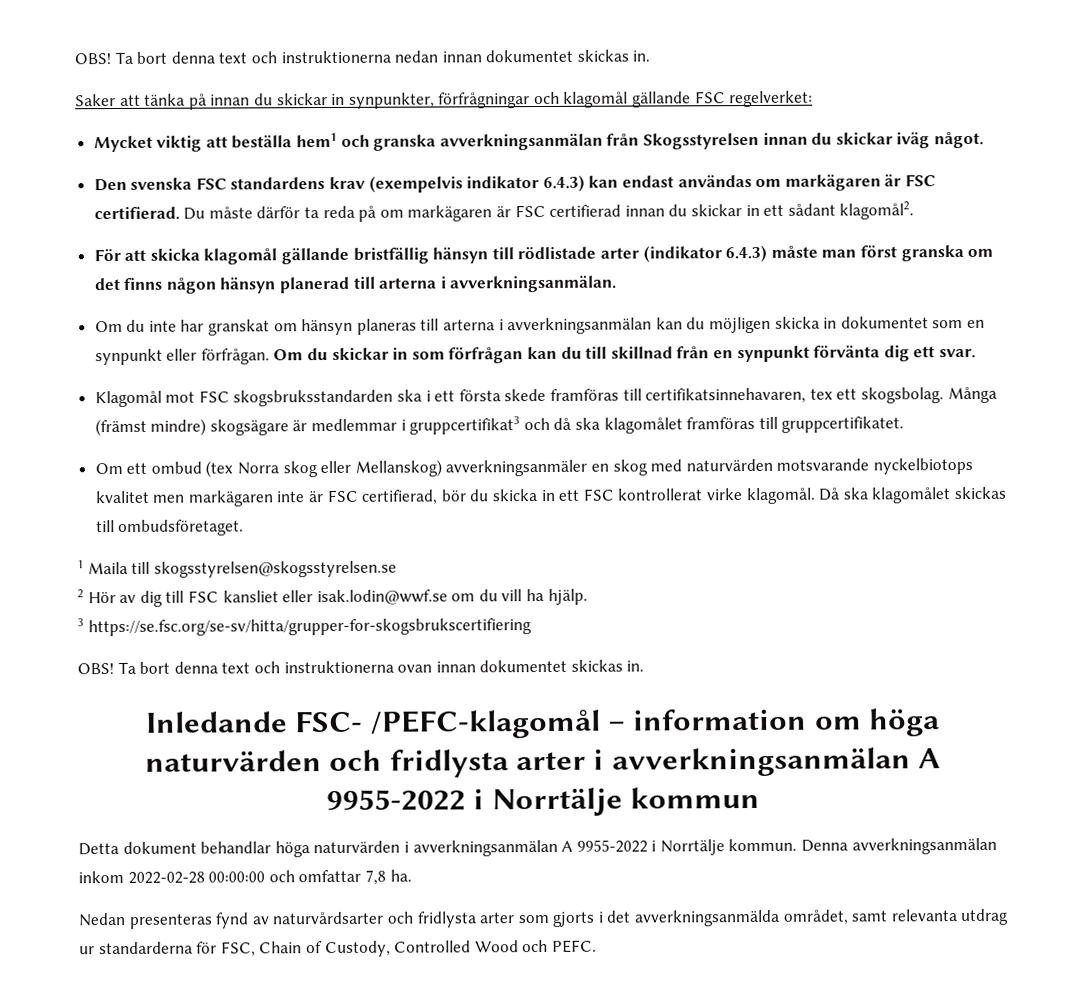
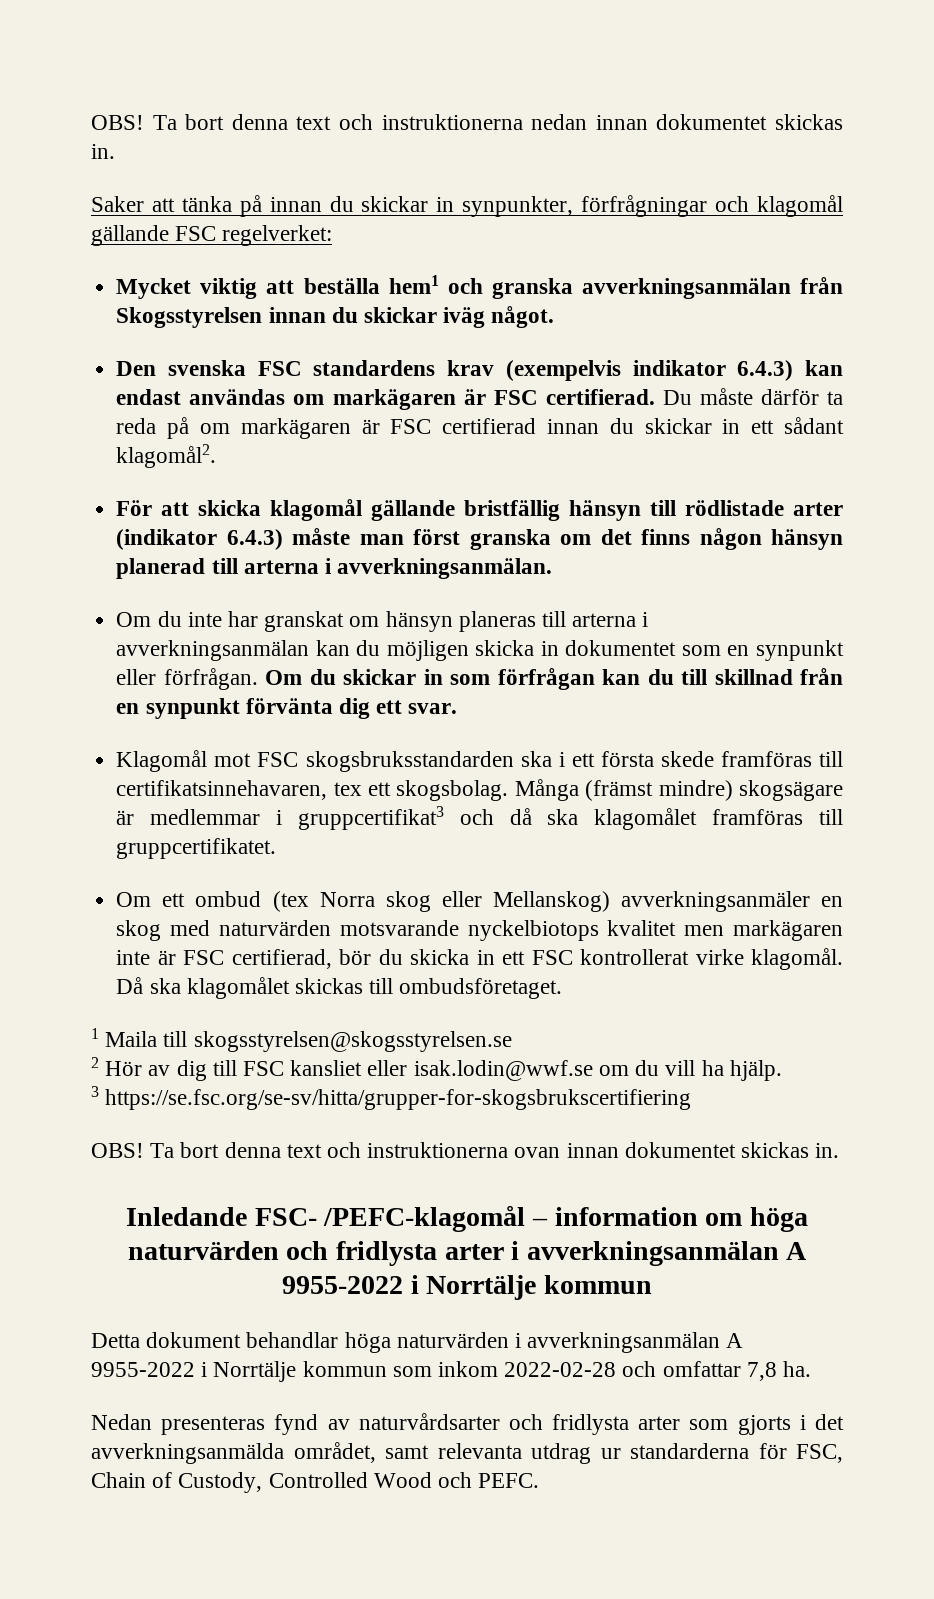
[728,837,997,855] kommun. Denna avverkningsanmälan -> [302,1361,432,1377] kommun som
[208,871,266,883] 00:00:00 -> (617, 1369) none

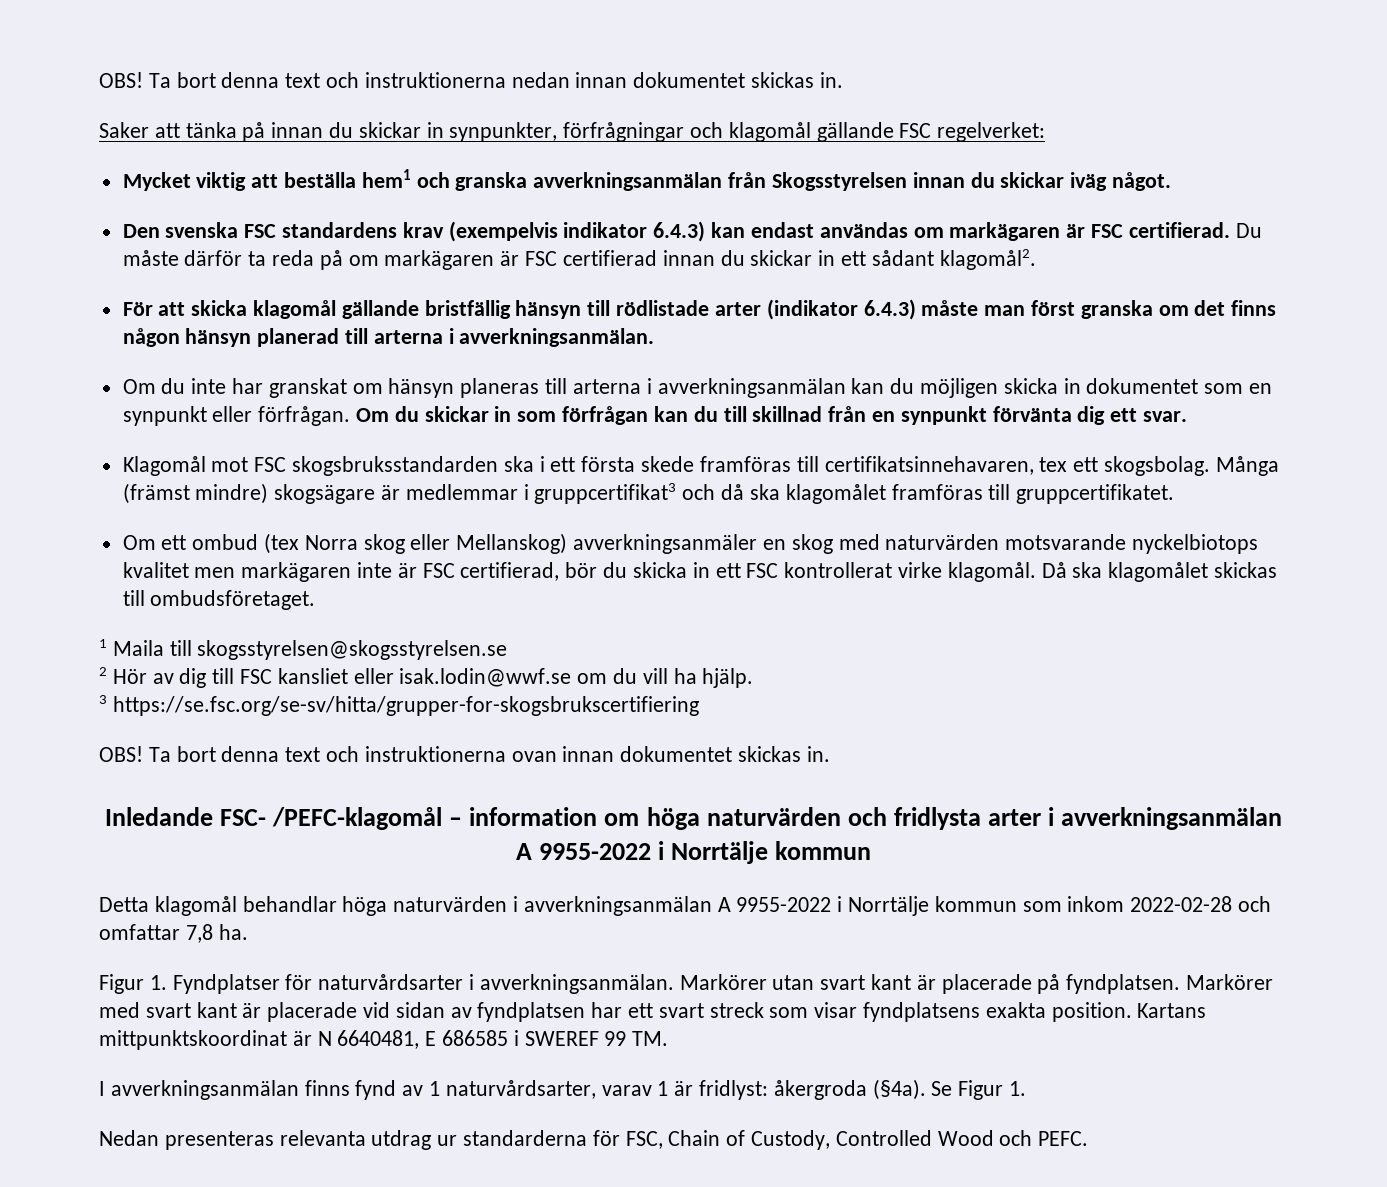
[146,1332,242,1348] dokument -> [154,896,237,916] klagomål
[91,1413,844,1435] [91,1442,429,1464] Nedan presenteras fynd av naturvårdsarter och fridlysta arter som gjorts i det avverkningsanmälda området, samt -> [99,974,1274,994] [99,1002,1207,1022] [99,1030,669,1050] [99,1079,1027,1100] [99,1130,274,1150] Figur 1. Fyndplatser för naturvårdsarter i avverkningsanmälan. Markörer utan svart kant är placerade på fyndplatsen. Markörer med svart kant är placerade vid sidan av fyndplatsen har ett svart streck som visar fyndplatsens exakta position. Kartans mittpunktskoordinat är N 6640481, E 686585 i SWEREF 99 TM. // I avverkningsanmälan finns fynd av 1 naturvårdsarter, varav 1 är fridlyst: åkergroda (§4a). Se Figur 1. // Nedan presenteras

